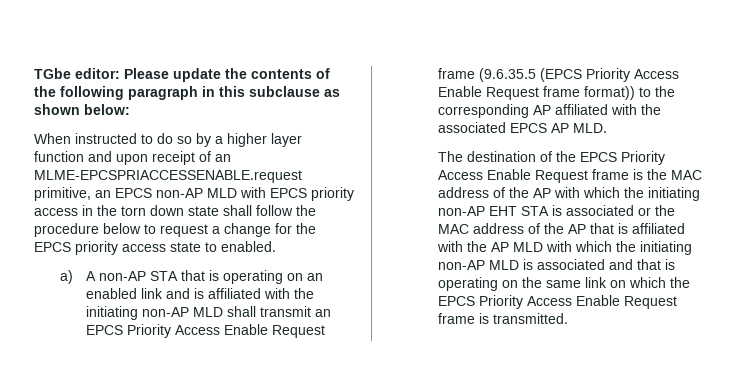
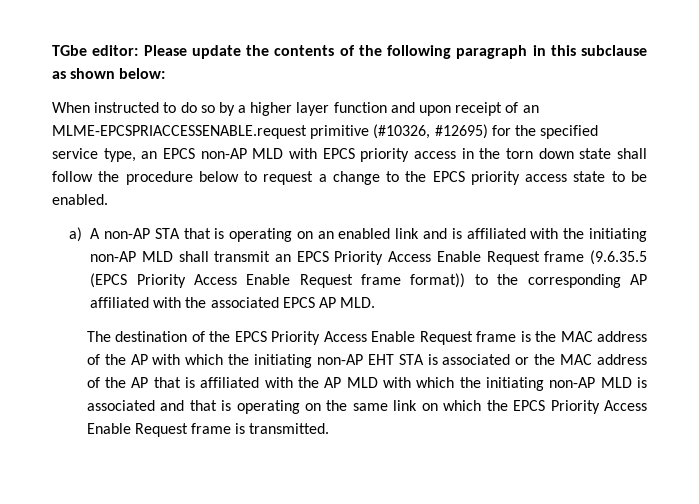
[34,187,91,201] primitive, -> [310,124,599,139] [52,148,136,162] primitive (#10326, #12695) for the specified service type,
[275,223,292,234] for -> [386,171,400,182] to
(217, 247) none -> [630,171,647,182] be

